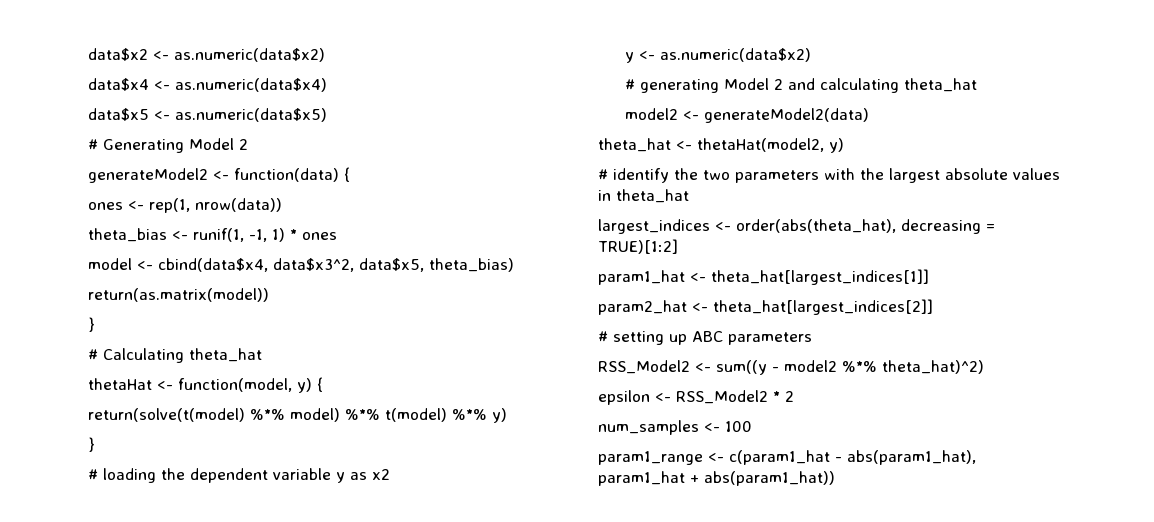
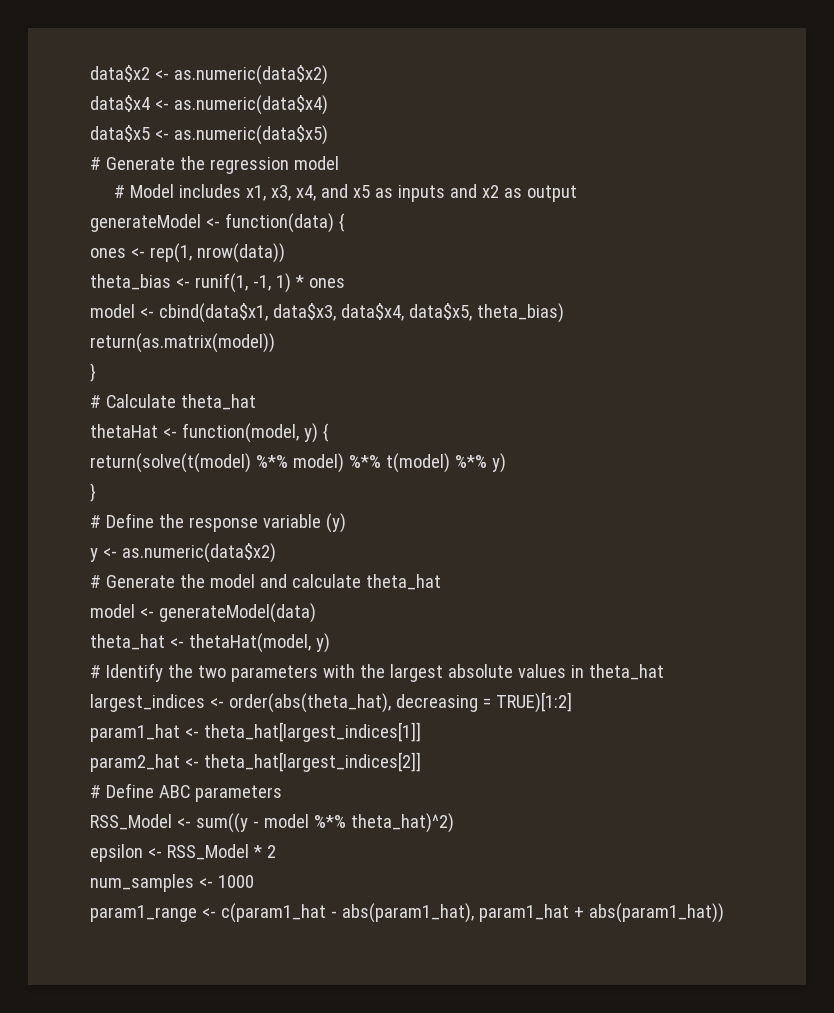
[103,138,248,153] [88,168,208,183] Generating Model 2 // generateModel2 -> [105,156,339,174] [114,184,578,202] [90,214,201,232] Generate the regression model // # Model includes x1, x3, x4, and x5 as inputs and x2 as output // generateModel
[158,258,354,272] cbind(data$x4, data$x3^2, -> [158,303,404,323] cbind(data$x1, data$x3, data$x4,
[103,348,184,363] Calculating -> [105,394,176,408] Calculate
[103,468,390,483] [624,48,811,63] [624,78,977,93] [624,108,869,123] loading the dependent variable y as x2 // y <- as.numeric(data$x2) // # generating Model 2 and calculating theta_hat // model2 <- generateModel2(data) -> [105,513,346,533] [90,543,276,563] [90,574,441,590] [90,603,316,623] Define the response variable (y) // y <- as.numeric(data$x2) // # Generate the model and calculate theta_hat // model <- generateModel(data)
[697,138,824,152] thetaHat(model2, -> [188,633,311,653] thetaHat(model,
[613,168,669,183] identify -> [105,663,163,682] Identify
[613,331,687,345] setting up -> [105,783,154,798] Define
[598,360,690,374] RSS_Model2 -> [90,814,172,830] RSS_Model
[784,360,837,372] model2 -> [263,814,309,828] model
[676,390,768,404] RSS_Model2 -> [166,844,249,860] RSS_Model
[725,421,752,432] 100 -> [217,875,254,888] 1000

